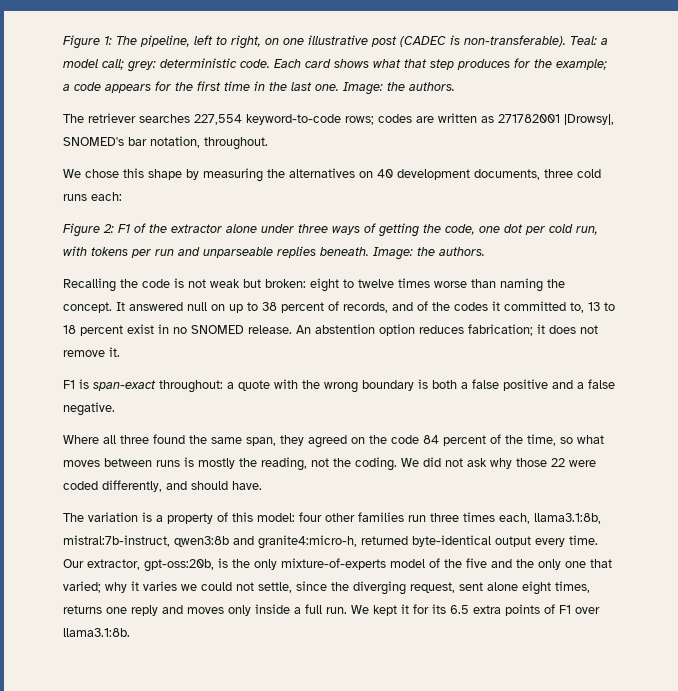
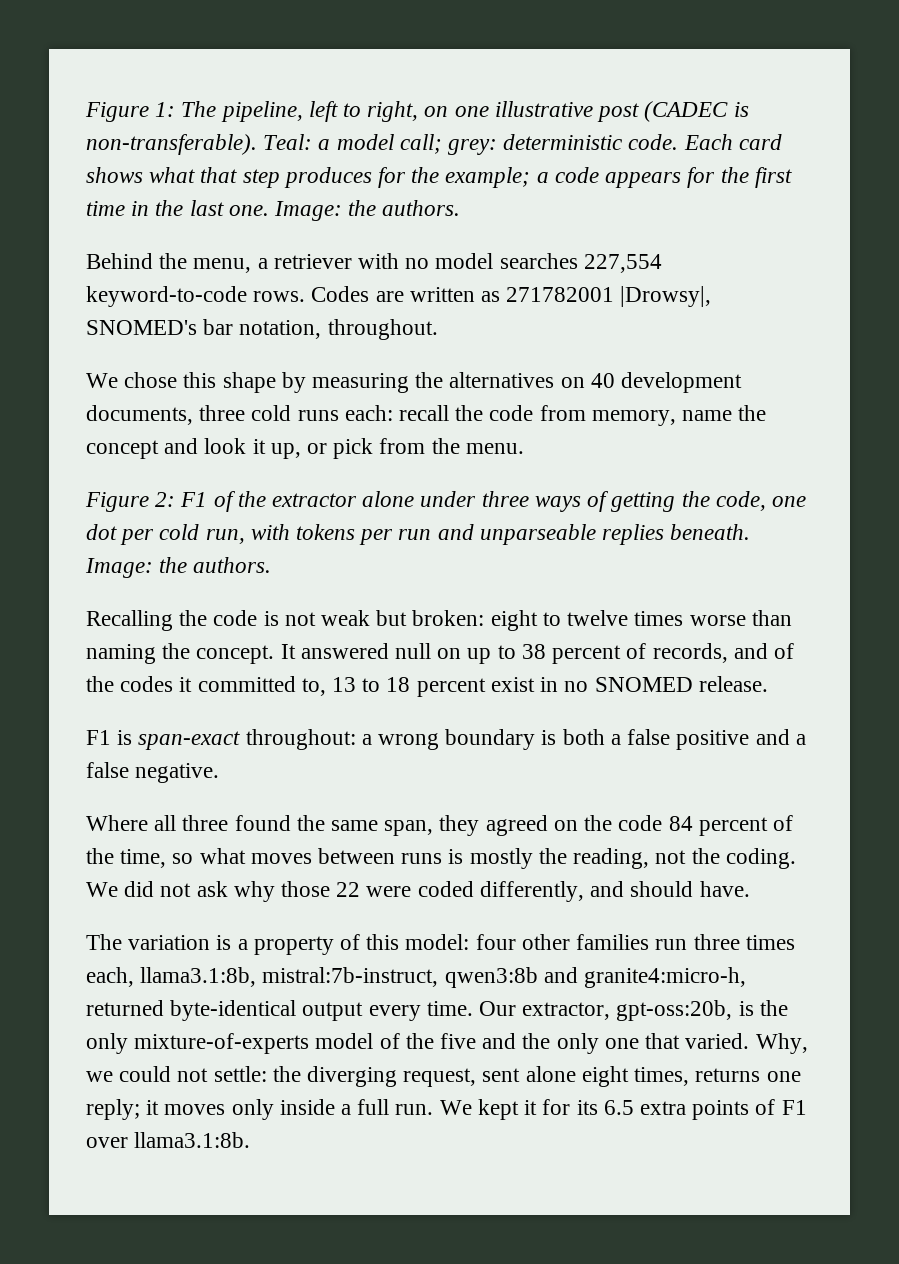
[63,113,136,123] The retriever -> [86,253,494,273] Behind the menu, a retriever with no model
[345,114,412,125] rows; codes -> [253,286,370,302] rows. Codes
(122, 196) none -> [399,405,767,426] [86,438,524,459] recall the code from memory, name the concept and look it up, or pick from the menu.
[296,324,598,336] [63,347,120,357] An abstention option reduces fabrication; it does not remove it. -> (768, 684) none
[238,379,320,391] quote with the -> (372, 739) none
[63,581,177,593] varied; why it varies -> [685,1033,808,1054] varied. Why,
[258,581,327,593] settle, since -> [213,1066,267,1082] settle:
[131,605,183,616] reply and -> [86,1099,160,1120] reply; it

